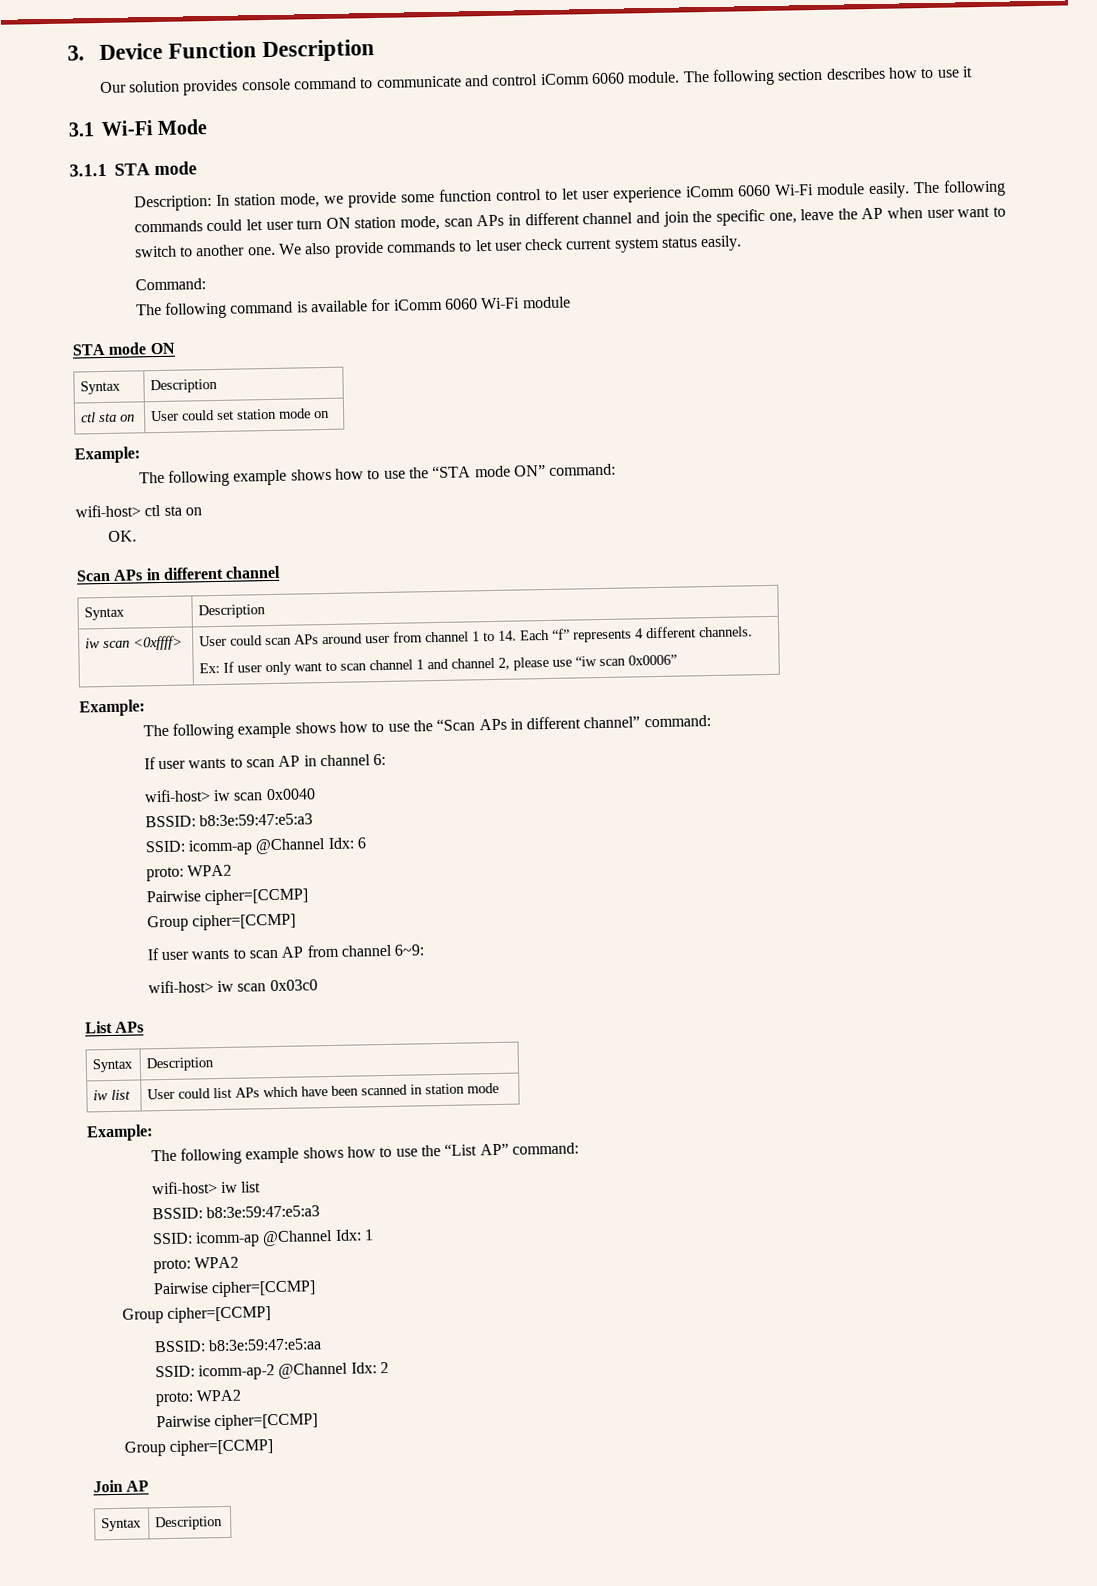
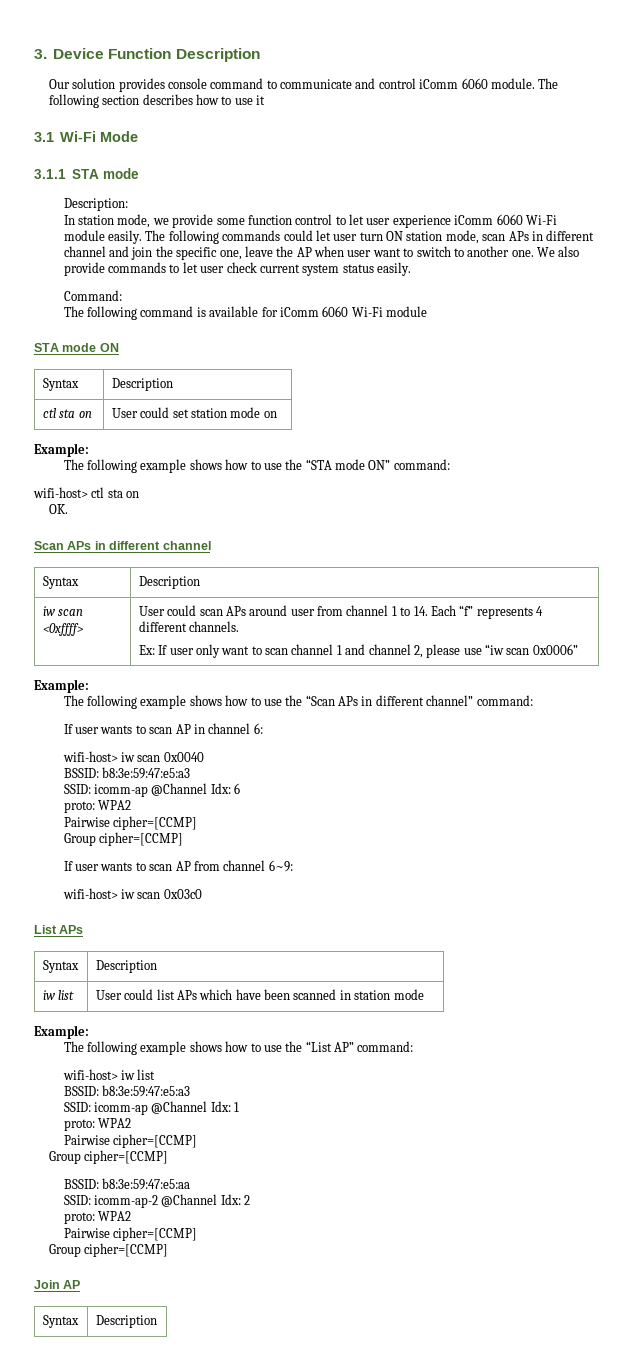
(212, 203) none -> (128, 204) //

